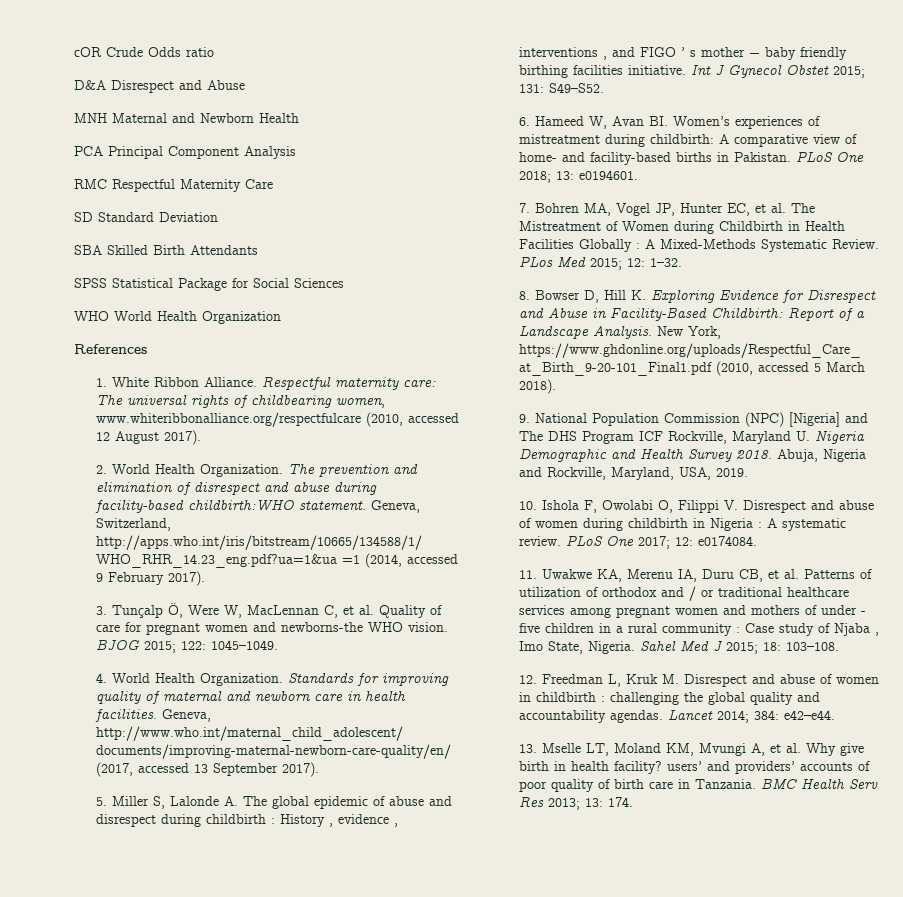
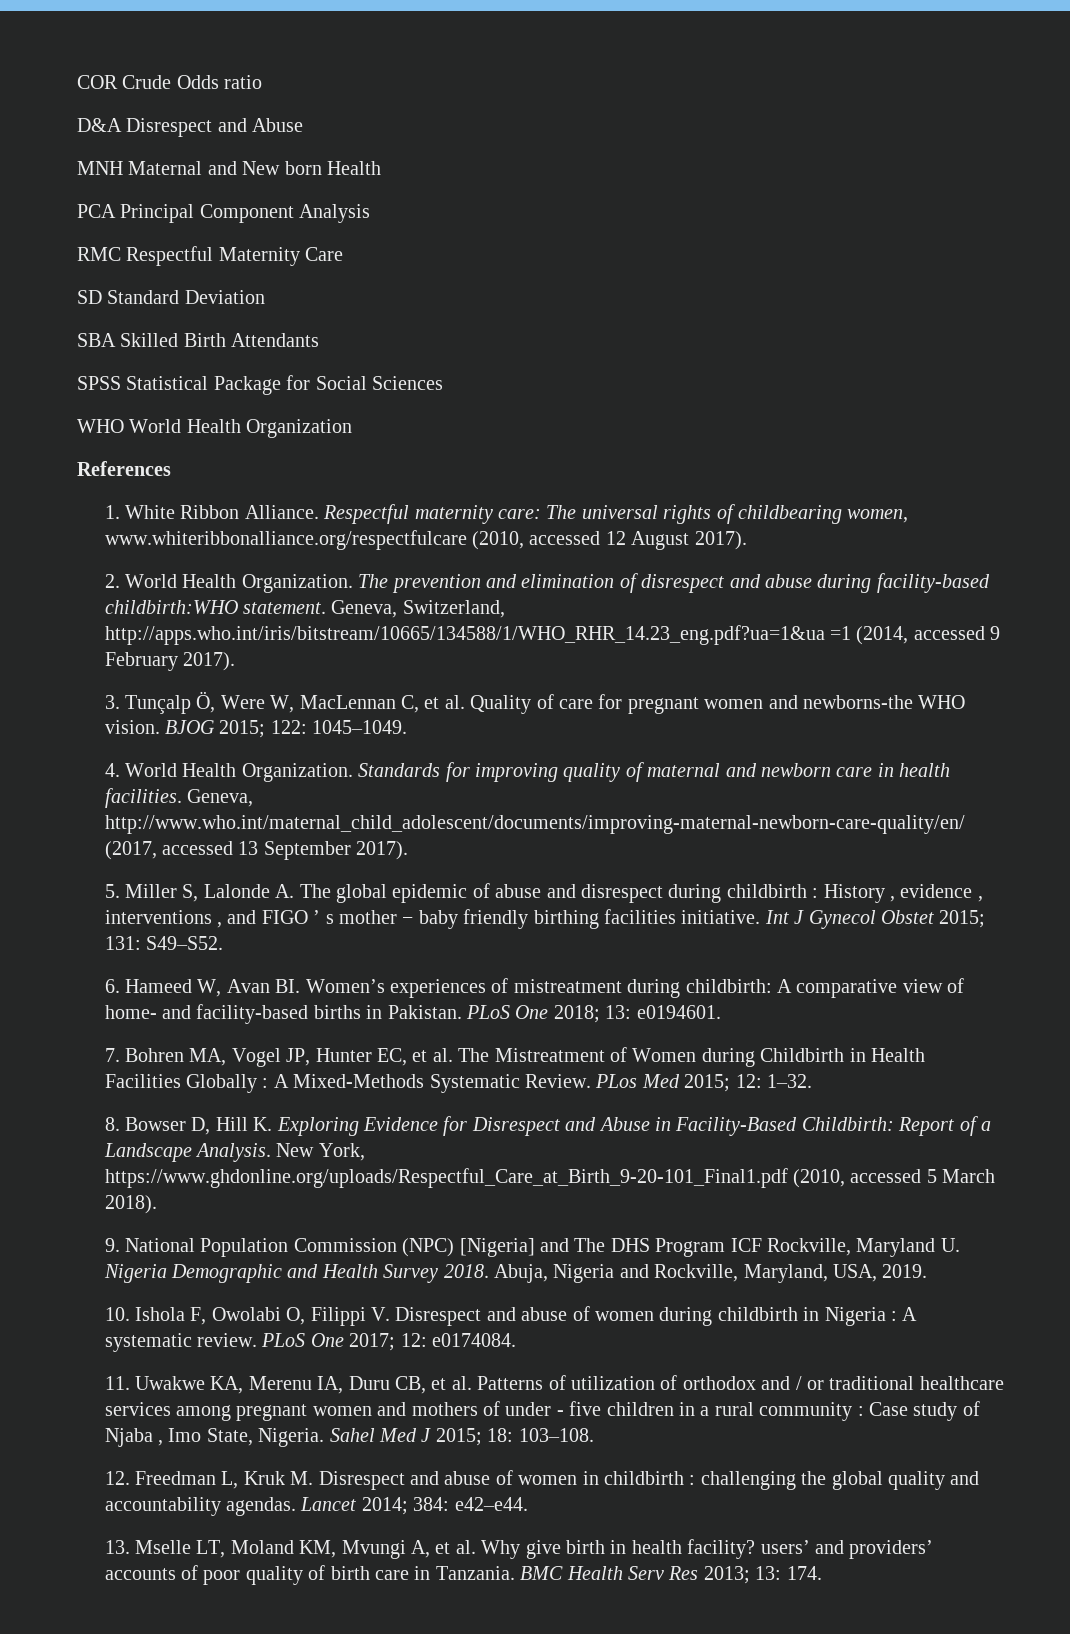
[74,47,102,57] cOR -> [77,75,118,89] COR
[200,113,254,123] Newborn -> [242,161,322,175] New born

